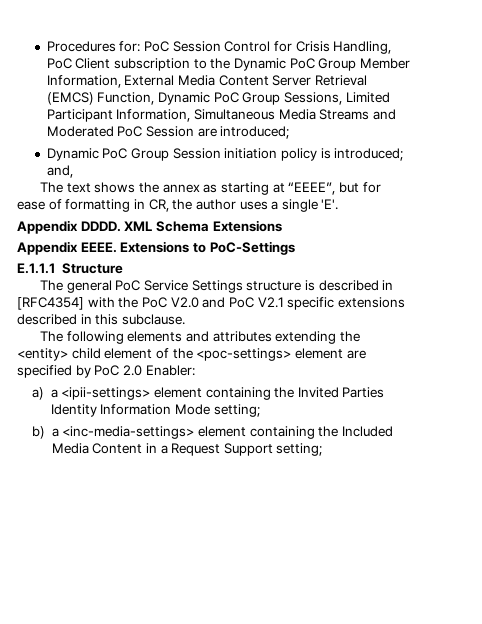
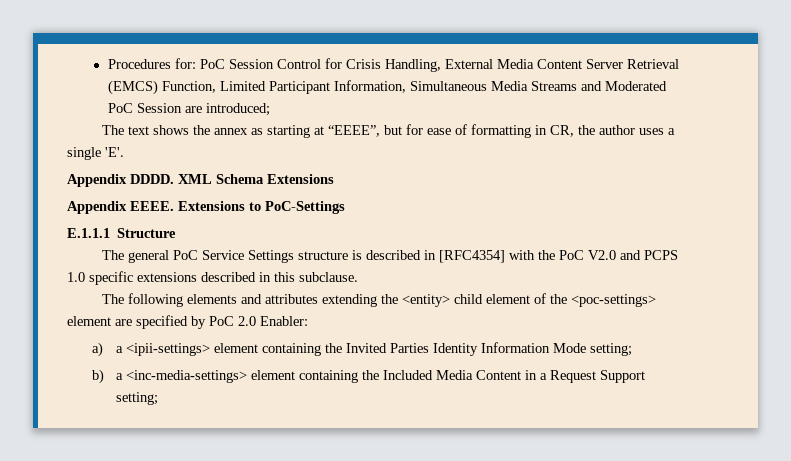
[46,58,410,71] [46,75,121,88] PoC Client subscription to the Dynamic PoC Group Member Information, -> (441, 65) none
[157,92,342,105] Dynamic PoC Group Sessions, -> (216, 87) none
[46,148,404,161] [46,165,73,178] // Dynamic PoC Group Session initiation policy is introduced; and, -> (270, 109) none
[228,297,284,308] PoC V2.1 -> [643,250,678,260] [67,272,85,282] PCPS 1.0

